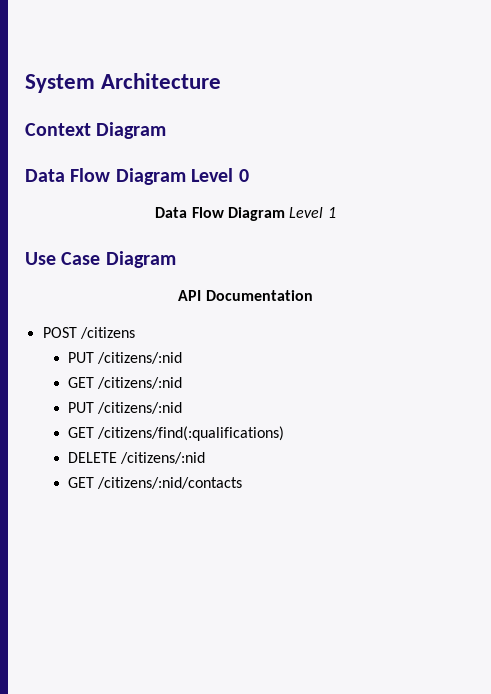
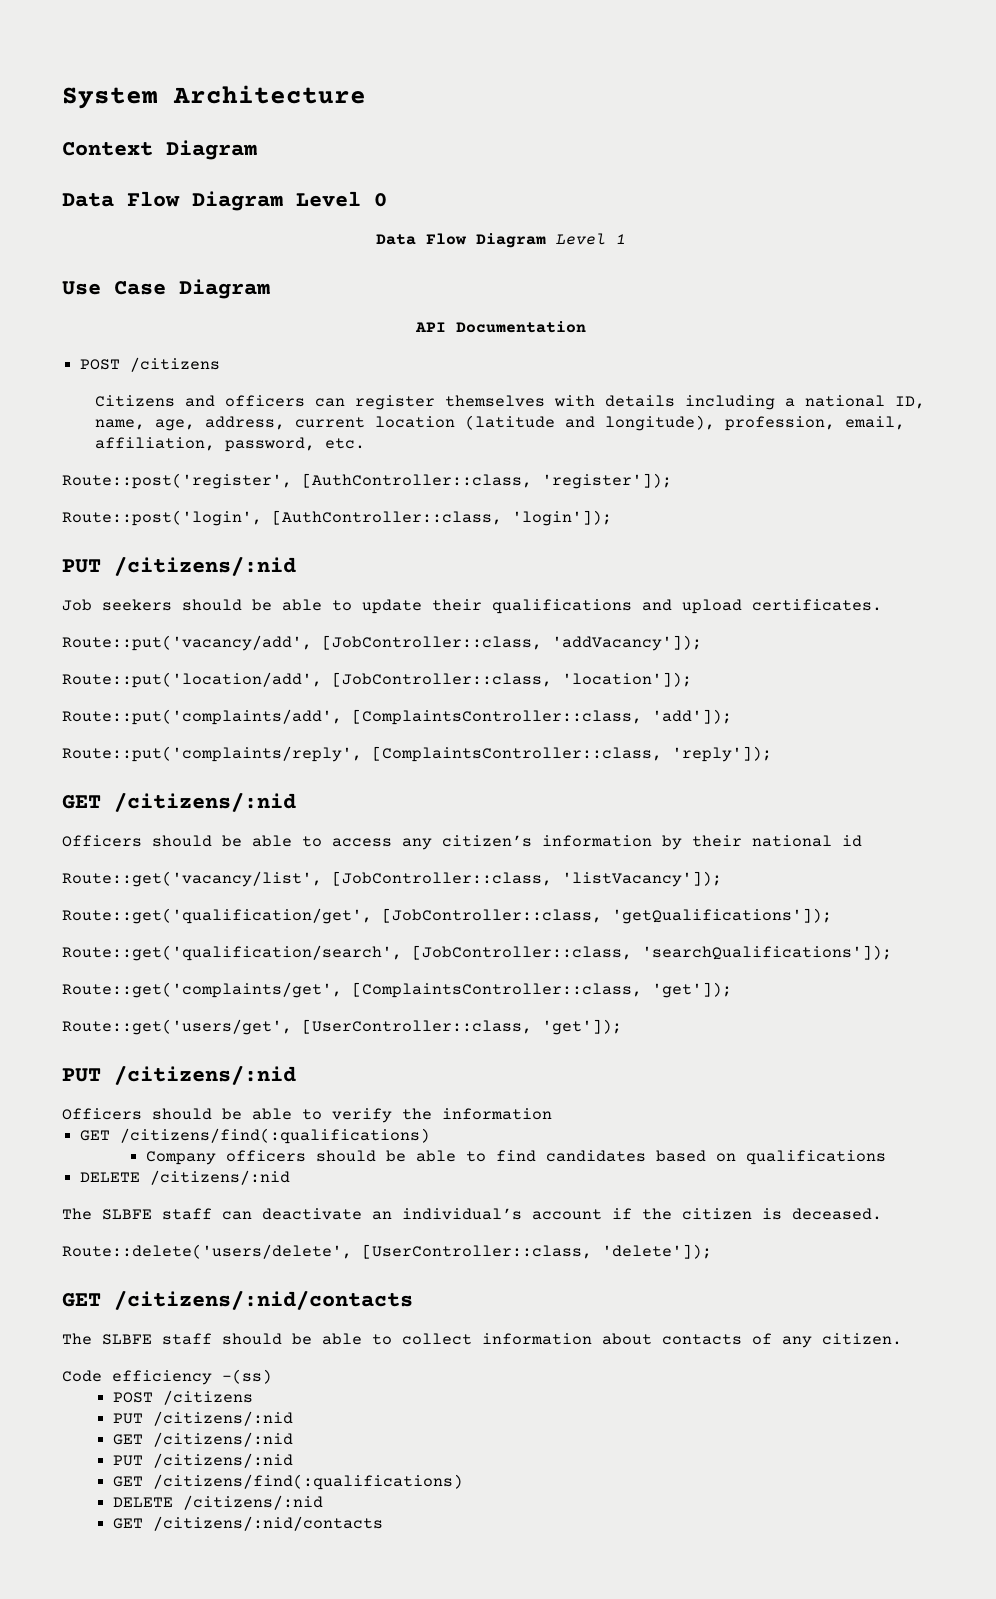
(135, 333) none -> [94,395,925,410] [94,415,905,431] [94,437,365,452] [62,473,672,489] [62,510,612,526] [62,556,296,576] [62,599,882,614] [62,635,702,651] [62,672,692,688] [62,709,732,725] [62,746,772,762] [62,792,296,812] [62,835,862,850] [62,871,722,887] [62,908,832,924] [62,945,892,961] [62,982,732,998] [62,1019,622,1035] [62,1065,296,1085] [62,1108,552,1123] [80,1128,431,1144] [146,1150,887,1165] [80,1170,291,1185] [62,1208,882,1220] [62,1244,712,1259] [62,1290,413,1310] [62,1333,902,1348] [62,1369,272,1385] [113,1390,254,1405] // Citizens and officers can register themselves with details including a national ID, name, age, address, current location (latitude and longitude), profession, email, affiliation, password, etc. // Route::post('register', [AuthController::class, 'register']); // Route::post('login', [AuthController::class, 'login']); // PUT /citizens/:nid // Job seekers should be able to update their qualifications and upload certificates. // Route::put('vacancy/add', [JobController::class, 'addVacancy']); // Route::put('location/add', [JobController::class, 'location']); // Route::put('complaints/add', [ComplaintsController::class, 'add']); // Route::put('complaints/reply', [ComplaintsController::class, 'reply']); // GET /citizens/:nid // Officers should be able to access any citizen’s information by their national id // Route::get('vacancy/list', [JobController::class, 'listVacancy']); // Route::get('qualification/get', [JobController::class, 'getQualifications']); // Route::get('qualification/search', [JobController::class, 'searchQualifications']); // Route::get('complaints/get', [ComplaintsController::class, 'get']); // Route::get('users/get', [UserController::class, 'get']); // PUT /citizens/:nid // Officers should be able to verify the information // GET /citizens/find(:qualifications) // Company officers should be able to find candidates based on qualifications // DELETE /citizens/:nid // The SLBFE staff can deactivate an individual’s account if the citizen is deceased. // Route::delete('users/delete', [UserController::class, 'delete']); // GET /citizens/:nid/contacts // The SLBFE staff should be able to collect information about contacts of any citizen. // Code efficiency –(ss) // POST /citizens

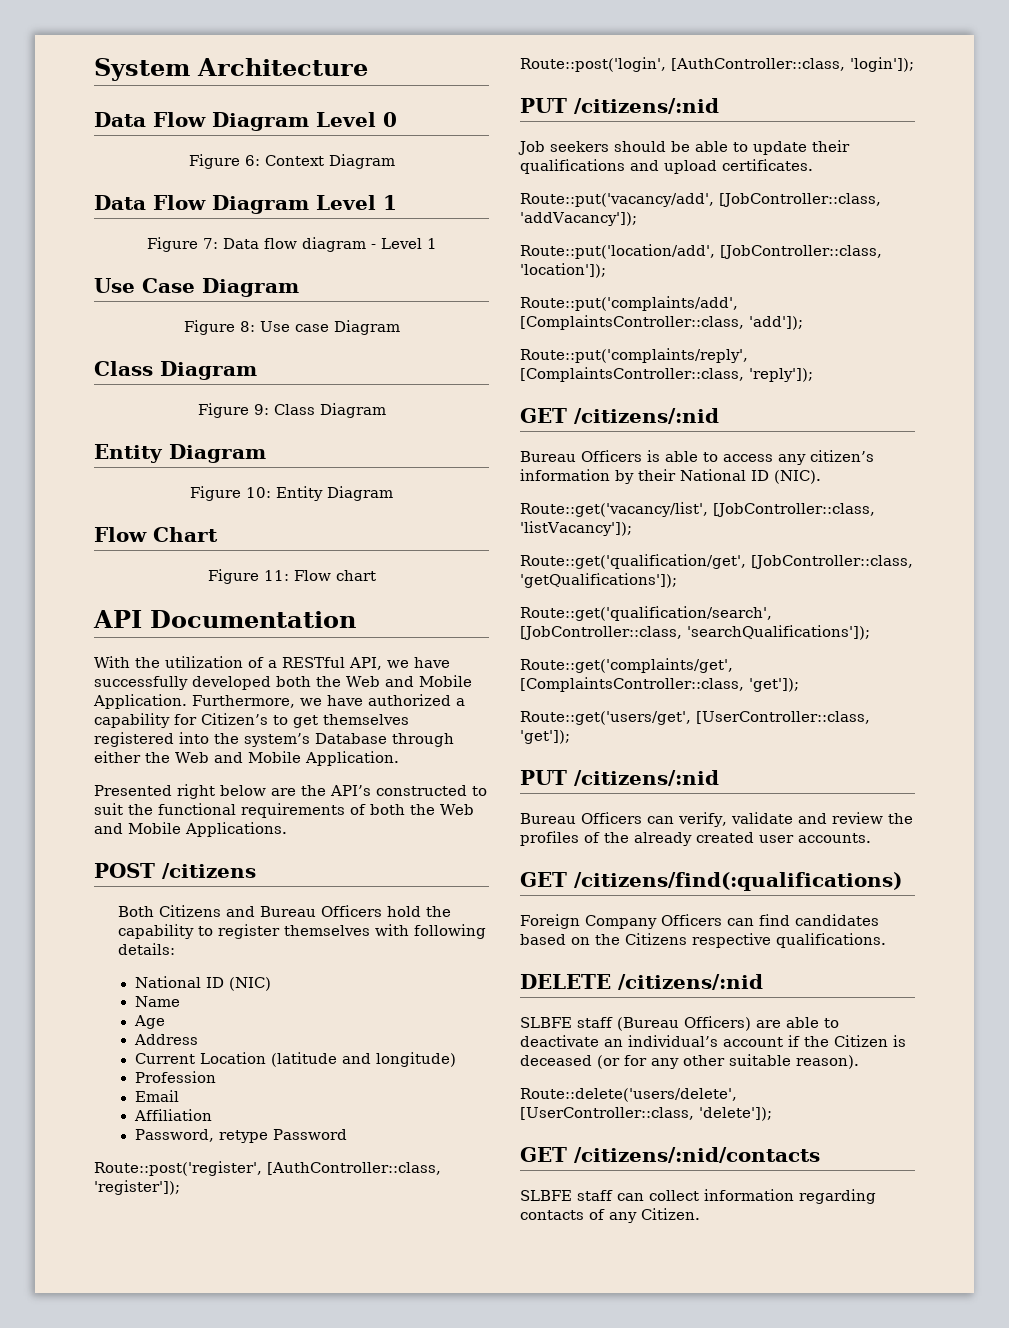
(366, 94) none -> [94,112,397,131] [188,154,260,169] Data Flow Diagram Level 0 // Figure 6:
[374,193,387,207] [375,233,546,248] 0 // Data Flow Diagram -> [383,195,397,210] [146,237,376,252] 1 // Figure 7: Data flow diagram -
[414,321,586,333] [80,357,221,372] API Documentation // POST /citizens // -> [183,320,400,335] [94,361,257,380] [197,403,386,418] [94,444,266,463] [190,486,393,501] [94,527,218,542] [207,569,376,584] [93,610,356,628] [94,656,450,670] [94,675,472,690] [93,694,465,709] [94,713,409,728] [94,732,454,747] [94,751,399,766] [94,784,487,799] [94,803,474,818] [94,822,287,837] [94,863,256,879] [118,906,155,917] Figure 8: Use case Diagram // Class Diagram // Figure 9: Class Diagram // Entity Diagram // Figure 10: Entity Diagram // Flow Chart // Figure 11: Flow chart // API Documentation // With the utilization of a RESTful API, we have successfully developed both the Web and Mobile Application. Furthermore, we have authorized a capability for Citizen’s to get themselves registered into the system’s Database through either the Web and Mobile Application. // Presented right below are the API’s constructed to suit the functional requirements of both the Web and Mobile Applications. // POST /citizens // Both
[224,395,925,410] [94,415,905,431] [94,437,365,452] officers can register themselves with details including a national ID, name, age, address, current location (latitude and longitude), profession, email, affiliation, password, etc. -> [260,905,452,917] [118,924,487,939] [118,943,176,955] [134,976,271,991] [134,996,180,1007] [133,1015,165,1029] [133,1034,198,1045] [134,1052,456,1067] [134,1071,216,1083] [134,1090,179,1102] [133,1109,212,1121] [134,1129,347,1143] Bureau Officers hold the capability to register themselves with following details: // National ID (NIC) // Name // Age // Address // Current Location (latitude and longitude) // Profession // Email // Affiliation // Password, retype Password
[62,835,242,847] Officers should be -> [520,450,660,462] Bureau Officers is
[752,835,862,847] national id -> [680,469,821,484] National ID (NIC).
[62,1108,552,1123] [80,1128,431,1144] [146,1150,887,1165] [80,1170,291,1185] [62,1208,252,1220] Officers should be able to verify the information // GET /citizens/find(:qualifications) // Company officers should be able to find candidates based on qualifications // DELETE /citizens/:nid // The SLBFE staff can -> [520,812,913,827] [520,831,871,846] [520,872,902,891] [520,914,879,929] [520,933,886,948] [520,974,763,990] [520,1016,839,1031] Bureau Officers can verify, validate and review the profiles of the already created user accounts. // GET /citizens/find(:qualifications) // Foreign Company Officers can find candidates based on the Citizens respective qualifications. // DELETE /citizens/:nid // SLBFE staff (Bureau Officers) are able to
[682,1208,882,1220] citizen is deceased. -> [834,1035,906,1047] [520,1054,859,1069] Citizen is deceased (or for any other suitable reason).
[62,1333,392,1345] The SLBFE staff should be able to -> [520,1190,644,1201] SLBFE staff can
[602,1333,652,1345] about -> [799,1189,876,1204] regarding
[822,1333,902,1345] [62,1369,272,1385] [113,1390,254,1405] [113,1411,294,1426] [113,1432,294,1447] [113,1453,294,1468] [113,1474,464,1490] [113,1495,324,1510] [113,1516,384,1531] citizen. // Code efficiency –(ss) // POST /citizens // PUT /citizens/:nid // GET /citizens/:nid // PUT /citizens/:nid // GET /citizens/find(:qualifications) // DELETE /citizens/:nid // GET /citizens/:nid/contacts -> [641,1208,700,1220] Citizen.

